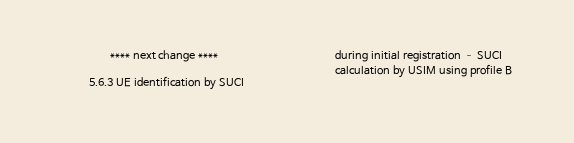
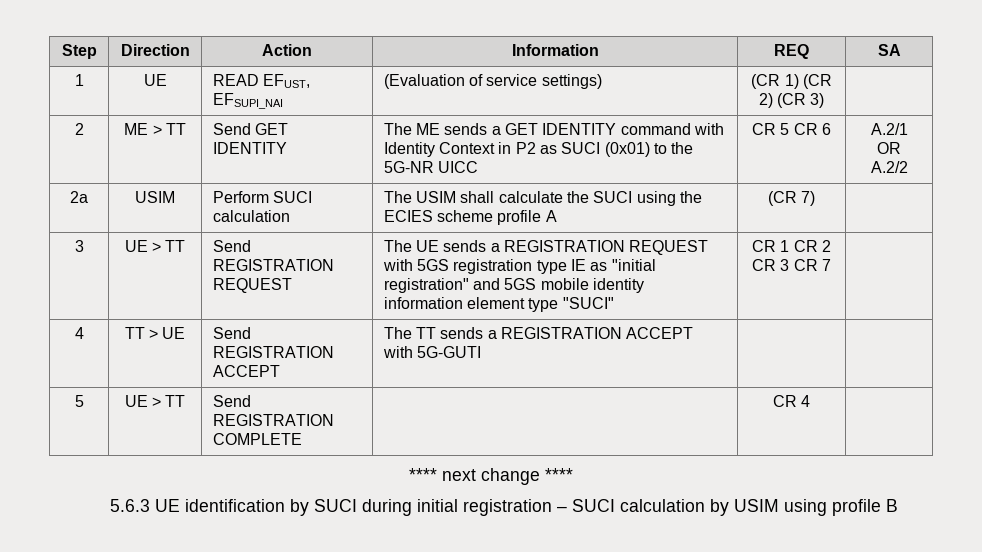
(109, 56) none -> [61,44,97,59] [120,44,190,56] [262,44,312,56] [511,44,599,56] [773,44,809,59] [877,44,901,56] [74,74,84,86] [143,74,167,86] [212,74,311,88] [212,93,283,109] [383,74,602,89] [751,74,832,89] [758,93,825,108] [74,123,84,135] [124,123,186,135] [212,123,289,135] [212,142,287,154] [383,123,724,135] [383,142,694,157] [383,161,479,173] [752,123,831,135] [870,123,908,135] [876,142,901,154] [870,161,908,173] [70,191,88,203] [135,191,175,203] [212,191,313,203] [212,210,290,222] [383,191,702,206] [383,210,557,225] [767,191,816,206] [74,240,84,252] [124,240,186,252] [212,240,251,252] [212,259,334,271] [212,278,292,293] [383,240,709,255] [382,259,656,274] [383,278,645,293] [383,297,614,312] [752,240,831,252] [752,259,831,271] [74,327,84,339] [124,327,186,339] [212,327,251,339] [212,346,334,358] [212,365,280,377] [383,327,694,339] [382,346,482,358] [74,395,84,407] [124,395,186,407] [212,395,251,407] [212,414,334,426] [212,433,302,445] [772,395,811,407] Step | Direction | Action | Information | REQ | SA // 1 | UE | READ EFUST, EFSUPI_NAI | (Evaluation of service settings) | (CR 1) (CR 2) (CR 3) | // 2 | ME > TT | Send GET IDENTITY | The ME sends a GET IDENTITY command with Identity Context in P2 as SUCI (0x01) to the 5G-NR UICC | CR 5 CR 6 | A.2/1 OR A.2/2 // 2a | USIM | Perform SUCI calculation | The USIM shall calculate the SUCI using the ECIES scheme profile A | (CR 7) | // 3 | UE > TT | Send REGISTRATION REQUEST | The UE sends a REGISTRATION REQUEST with 5GS registration type IE as "initial registration" and 5GS mobile identity information element type "SUCI" | CR 1 CR 2 CR 3 CR 7 | // 4 | TT > UE | Send REGISTRATION ACCEPT | The TT sends a REGISTRATION ACCEPT with 5G-GUTI | | // 5 | UE > TT | Send REGISTRATION COMPLETE | | CR 4 | //

